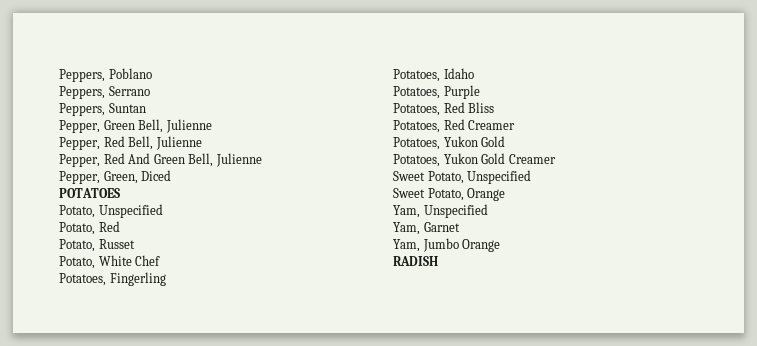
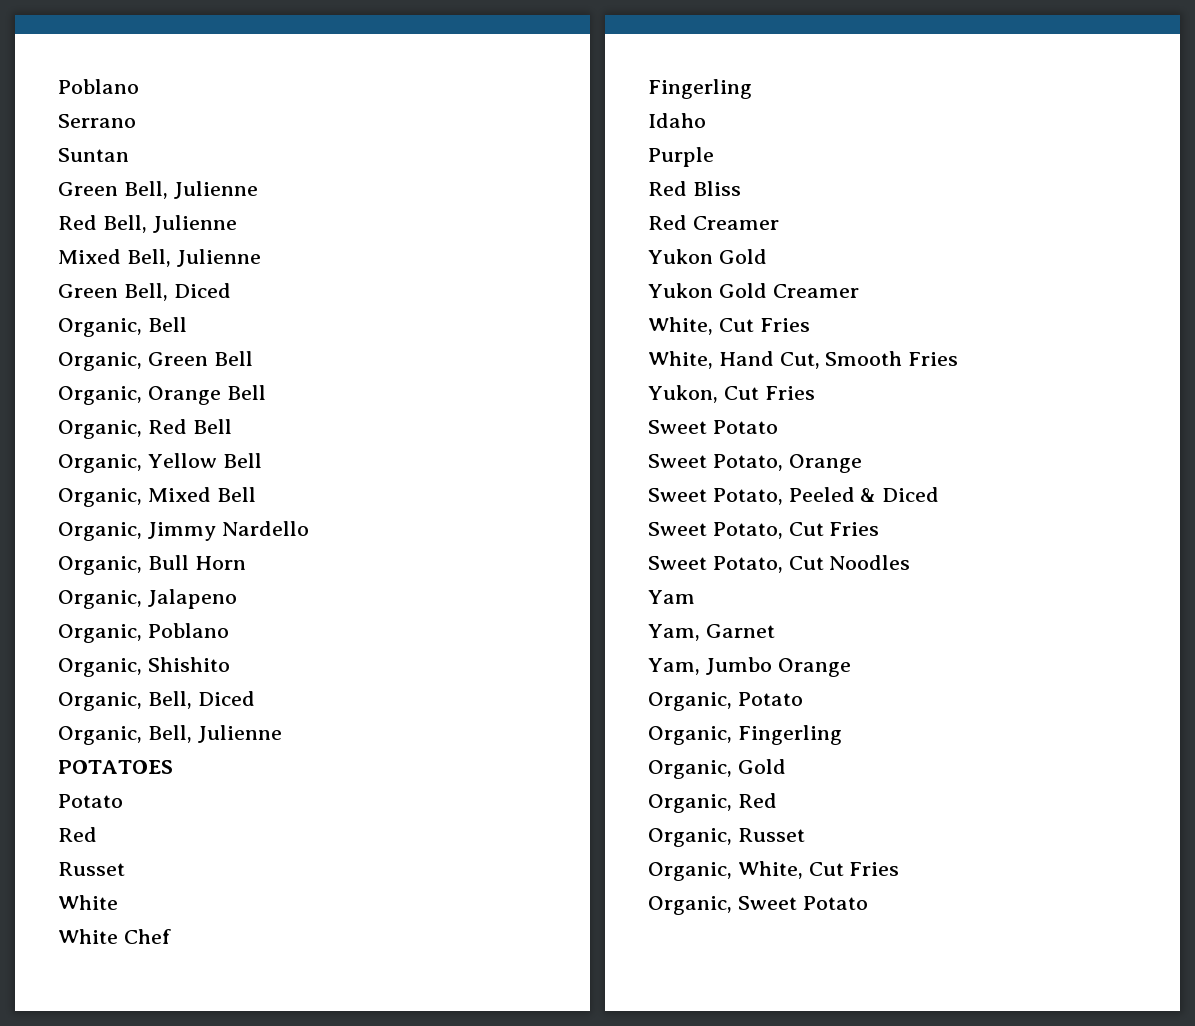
[59,68,152,82] [59,86,105,99] Peppers, Poblano // Peppers, -> [58,79,139,94] Poblano //
[59,103,105,116] Peppers, -> (136, 121) none
[59,119,212,133] [59,137,100,150] Pepper, Green Bell, Julienne // Pepper, -> [58,181,258,199] Green Bell, Julienne //
[59,153,262,167] [59,170,172,184] [59,188,120,198] [59,204,163,218] [59,221,120,235] [59,239,135,252] [59,256,95,269] Pepper, Red And Green Bell, Julienne // Pepper, Green, Diced // POTATOES // Potato, Unspecified // Potato, Red // Potato, Russet // Potato, -> [58,249,261,267] [58,283,231,301] [58,317,187,337] [58,351,253,371] [58,385,266,405] [58,419,232,439] [58,453,262,473] [58,487,256,507] [58,521,309,541] [58,555,246,575] [58,589,237,609] [58,623,229,643] [58,657,230,677] [58,691,255,711] [58,725,282,745] [58,760,173,774] [58,794,123,808] [58,827,97,842] [58,862,125,876] [58,895,118,910] Mixed Bell, Julienne // Green Bell, Diced // Organic, Bell // Organic, Green Bell // Organic, Orange Bell // Organic, Red Bell // Organic, Yellow Bell // Organic, Mixed Bell // Organic, Jimmy Nardello // Organic, Bull Horn // Organic, Jalapeno // Organic, Poblano // Organic, Shishito // Organic, Bell, Diced // Organic, Bell, Julienne // POTATOES // Potato // Red // Russet // White //
[59,272,166,286] [393,69,440,82] Potatoes, Fingerling // Potatoes, -> [648,79,752,99] Fingerling //
[393,86,440,99] Potatoes, -> (706, 120) none
[393,103,440,116] Potatoes, -> (714, 157) none
[393,120,440,133] Potatoes, -> (741, 188) none
[393,137,440,150] Potatoes, -> (779, 223) none
[393,154,440,167] Potatoes, -> (767, 256) none
[393,170,532,184] // Sweet Potato, Unspecified -> [648,317,810,335] [648,351,959,369] [648,385,815,403] [648,420,778,434] // White, Cut Fries // White, Hand Cut, Smooth Fries // Yukon, Cut Fries // Sweet Potato
[393,204,488,218] Yam, Unspecified -> [648,487,940,505] [648,522,880,539] [648,555,911,573] [648,590,695,604] Sweet Potato, Peeled & Diced // Sweet Potato, Cut Fries // Sweet Potato, Cut Noodles // Yam
[393,256,438,266] RADISH -> [648,692,803,711] [648,725,842,745] [648,759,786,779] [648,793,777,813] [648,828,805,847] [648,861,900,881] [648,896,868,915] Organic, Potato // Organic, Fingerling // Organic, Gold // Organic, Red // Organic, Russet // Organic, White, Cut Fries // Organic, Sweet Potato

